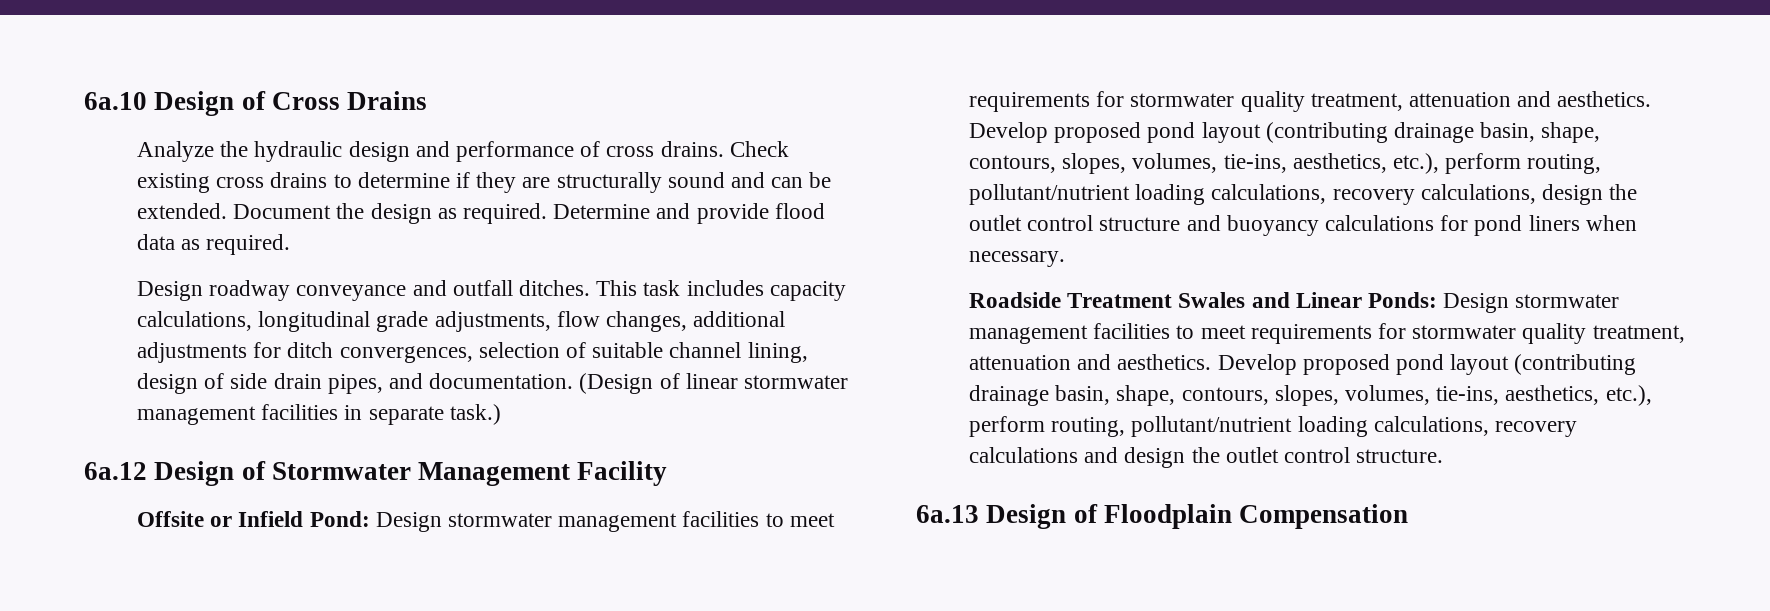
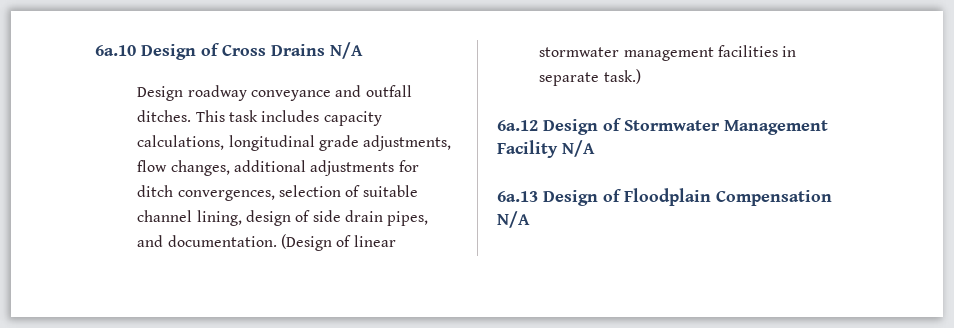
[136,141,789,162] [136,172,832,193] [136,203,825,224] [136,234,291,255] // Analyze the hydraulic design and performance of cross drains. Check existing cross drains to determine if they are structurally sound and can be extended. Document the design as required. Determine and provide flood data as required. -> [330,42,363,59] N/A
[136,511,835,532] [968,91,1652,112] [968,122,1601,143] [968,153,1602,174] [968,184,1638,205] [968,215,1637,236] [968,251,1065,267] [968,292,1620,313] [968,323,1685,344] [968,354,1637,375] [968,385,1652,406] [968,416,1578,437] [968,447,1444,468] // Offsite or Infield Pond: Design stormwater management facilities to meet requirements for stormwater quality treatment, attenuation and aesthetics. Develop proposed pond layout (contributing drainage basin, shape, contours, slopes, volumes, tie-ins, aesthetics, etc.), perform routing, pollutant/nutrient loading calculations, recovery calculations, design the outlet control structure and buoyancy calculations for pond liners when necessary. // Roadside Treatment Swales and Linear Ponds: Design stormwater management facilities to meet requirements for stormwater quality treatment, attenuation and aesthetics. Develop proposed pond layout (contributing drainage basin, shape, contours, slopes, volumes, tie-ins, aesthetics, etc.), perform routing, pollutant/nutrient loading calculations, recovery calculations and design the outlet control structure. -> [562,140,595,157] N/A
(1409, 516) none -> [497,211,530,228] N/A

